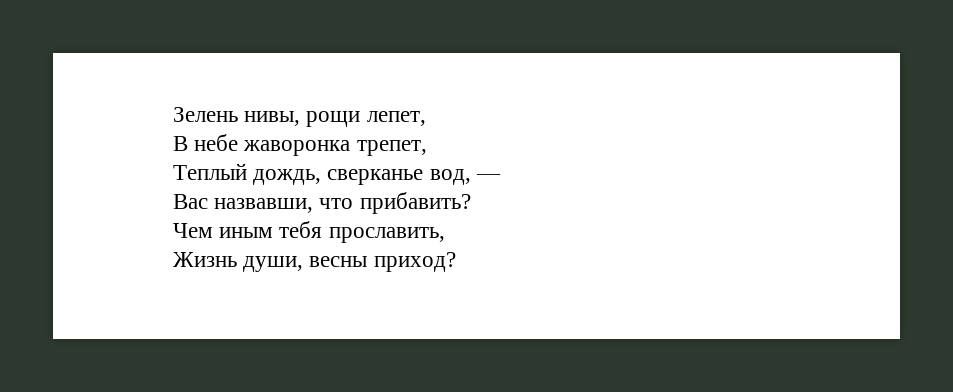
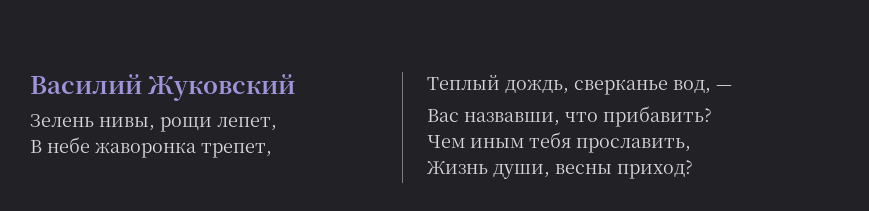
(173, 114) none -> [30,74,296,101] Василий Жуковский //

